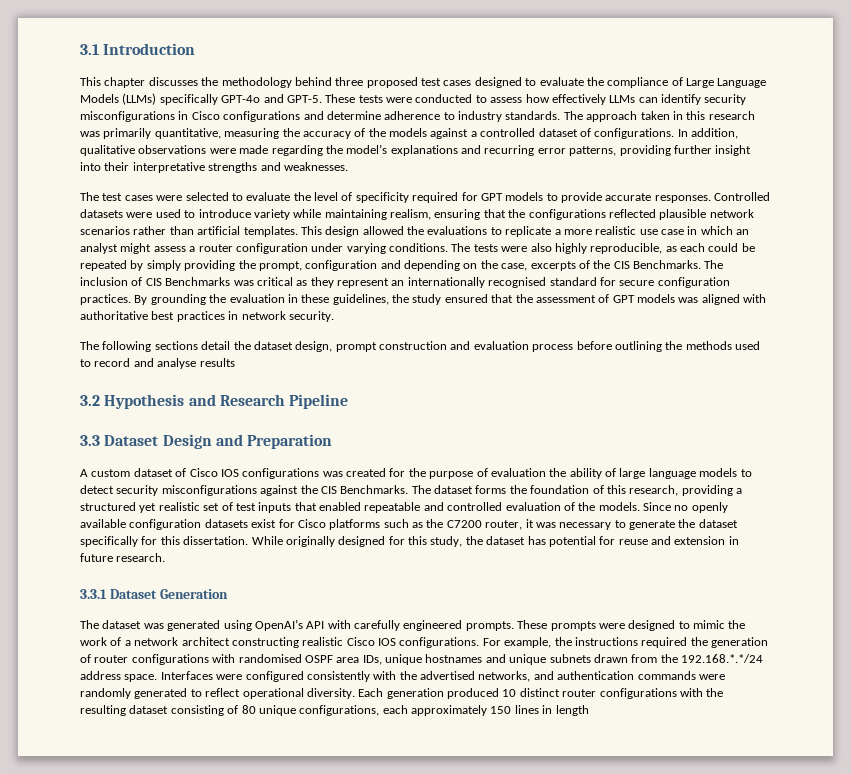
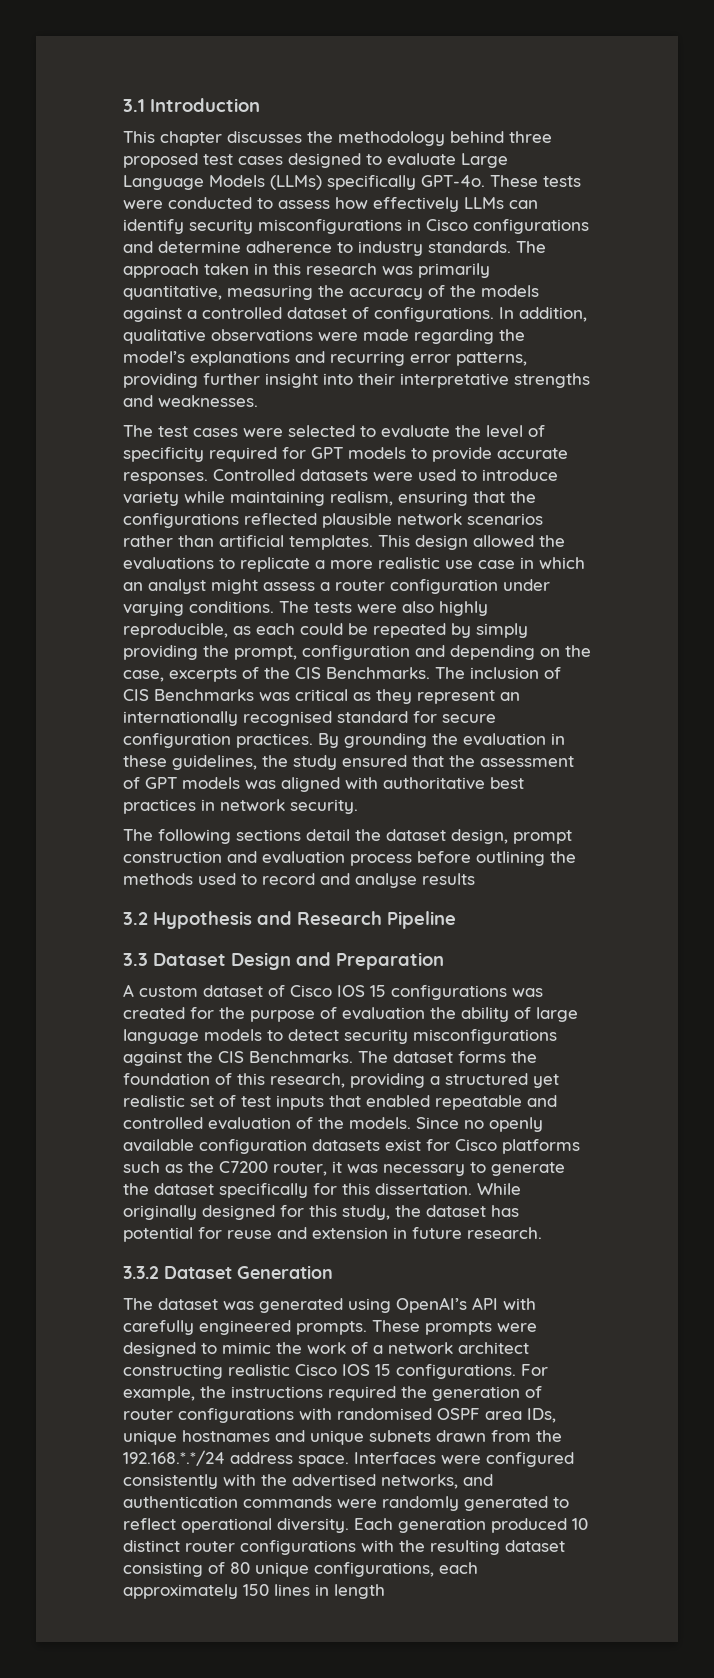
[586,77,683,88] the compliance of -> (456, 159) none
[221,94,322,103] GPT-4o and GPT-5. -> [421,175,485,187] GPT-4o.
(239, 473) none -> [370,985,386,997] 15
[80,589,107,599] 3.3.1 -> [123,1266,159,1279] 3.3.2
(396, 642) none -> [375,1364,391,1376] 15

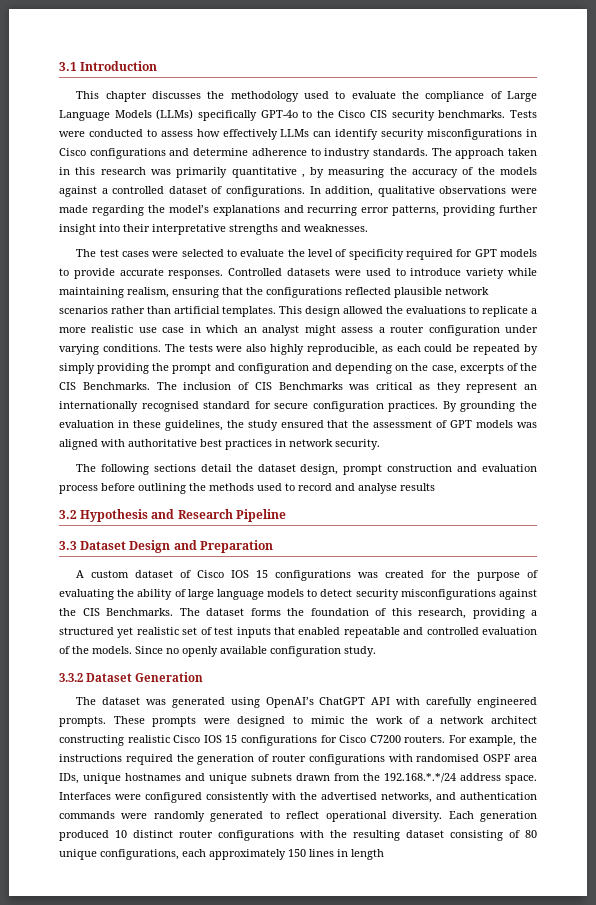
[450,131,552,143] [123,153,456,168] behind three proposed test cases designed to evaluate -> [303,91,502,102] used to evaluate the compliance of
[421,175,581,187] GPT-4o. These tests -> [260,110,537,121] GPT-4o to the Cisco CIS security benchmarks. Tests
[123,285,222,300] quantitative, -> [231,167,325,178] quantitative , by
[234,646,297,660] prompt, -> [172,363,235,374] prompt and
[342,1007,425,1020] evaluation -> [59,589,114,600] evaluating
[312,1139,580,1154] [123,1161,565,1176] [123,1183,521,1198] [123,1205,519,1220] [123,1227,542,1242] datasets exist for Cisco platforms such as the C7200 router, it was necessary to generate the dataset specifically for this dissertation. While originally designed for this study, the dataset has potential for reuse and extension in future research. -> [344,646,376,657] study.
(467, 1305) none -> [319,697,366,705] ChatGPT
[396,1364,516,1379] configurations. -> [240,735,446,746] configurations for Cisco C7200 routers.

